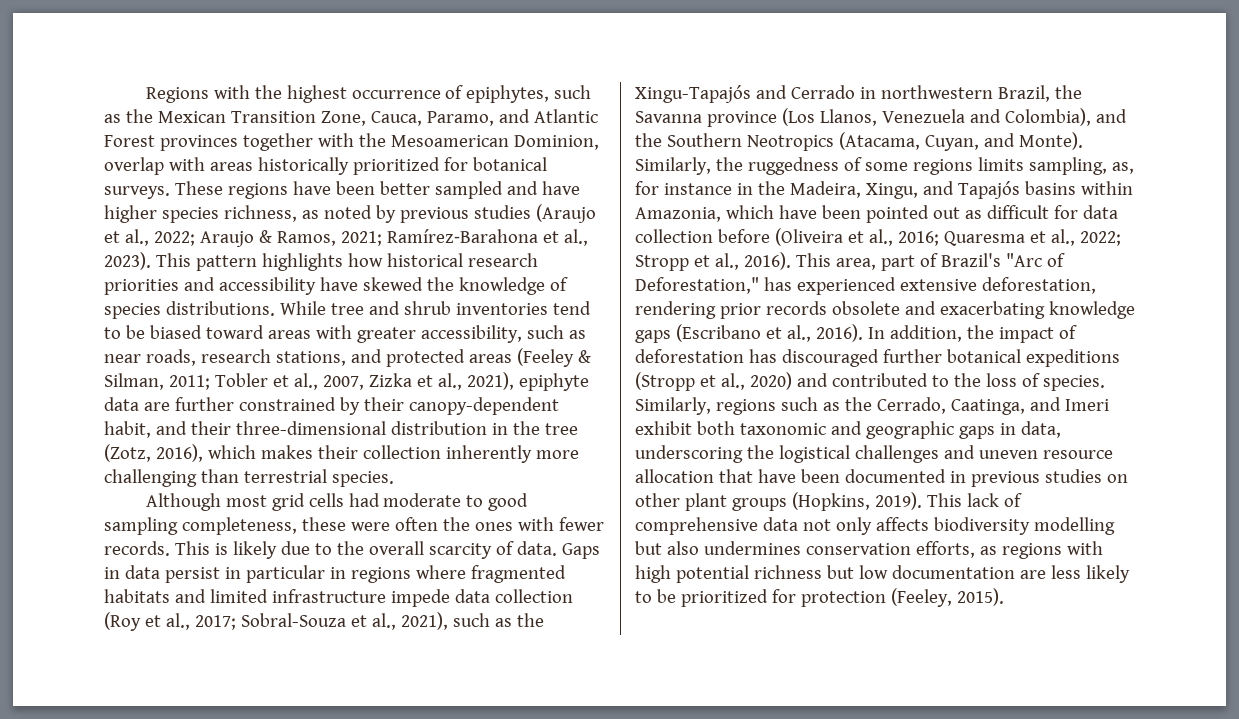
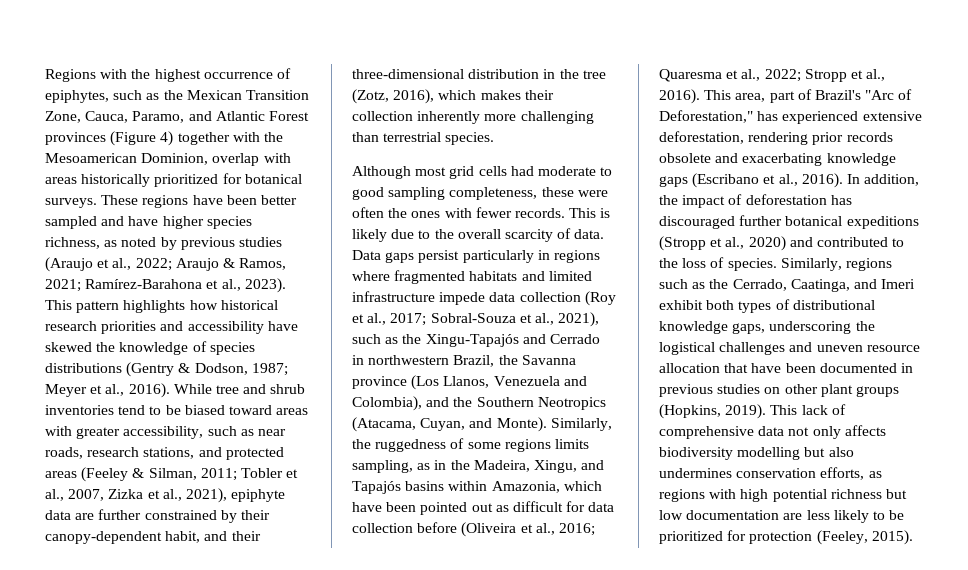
(238, 143) none -> [110,131,174,146] (Figure 4)
[165,301,275,316] distributions. -> [45,362,288,377] [45,383,170,398] distributions (Gentry & Dodson, 1987; Meyer et al., 2016).
[561,543,600,559] [104,565,325,583] Gaps in data persist in particular -> [352,250,534,263] Data gaps persist particularly
[1111,162,1134,174] [635,181,732,195] as, for instance -> [417,463,431,470] as
[739,421,1061,439] taxonomic and geographic gaps in data, -> [738,299,875,313] [659,321,766,334] types of distributional knowledge gaps,

